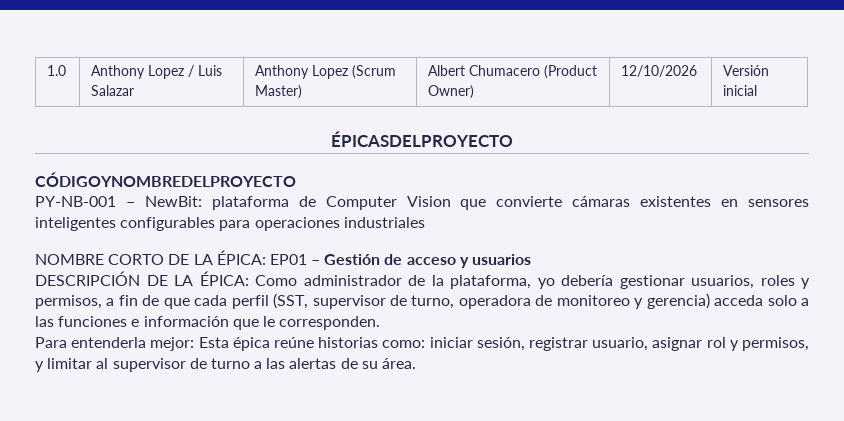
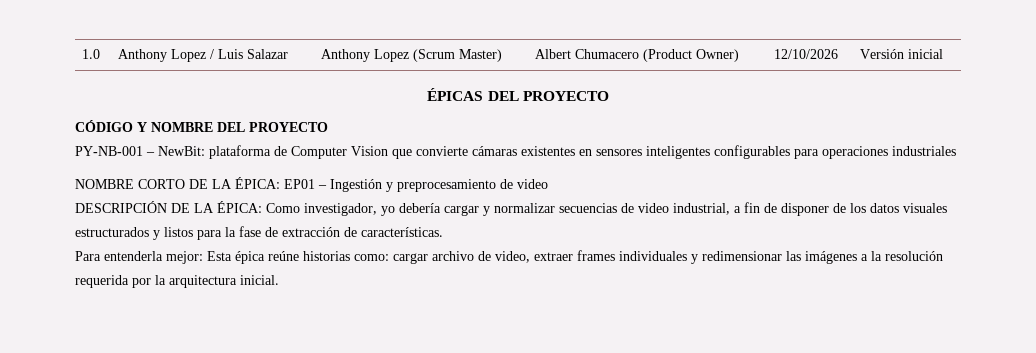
[331,131,513,147] [35,172,296,187] ÉPICASDELPROYECTO // CÓDIGOYNOMBREDELPROYECTO -> [427,88,609,101] [75,120,328,132] ÉPICAS DEL PROYECTO // CÓDIGO Y NOMBRE DEL PROYECTO
[324,254,532,268] Gestión de acceso y usuarios -> [330,179,548,192] Ingestión y preprocesamiento de video
[303,275,810,289] [35,293,810,309] [35,316,381,330] administrador de la plataforma, yo debería gestionar usuarios, roles y permisos, a fin de que cada perfil (SST, supervisor de turno, operadora de monitoreo y gerencia) acceda solo a las funciones e información que le corresponden. -> [304,202,947,216] [75,226,443,240] investigador, yo debería cargar y normalizar secuencias de video industrial, a fin de disponer de los datos visuales estructurados y listos para la fase de extracción de características.
[429,337,810,351] [35,358,417,372] iniciar sesión, registrar usuario, asignar rol y permisos, y limitar al supervisor de turno a las alertas de su área. -> [393,250,943,264] [75,275,279,288] cargar archivo de video, extraer frames individuales y redimensionar las imágenes a la resolución requerida por la arquitectura inicial.

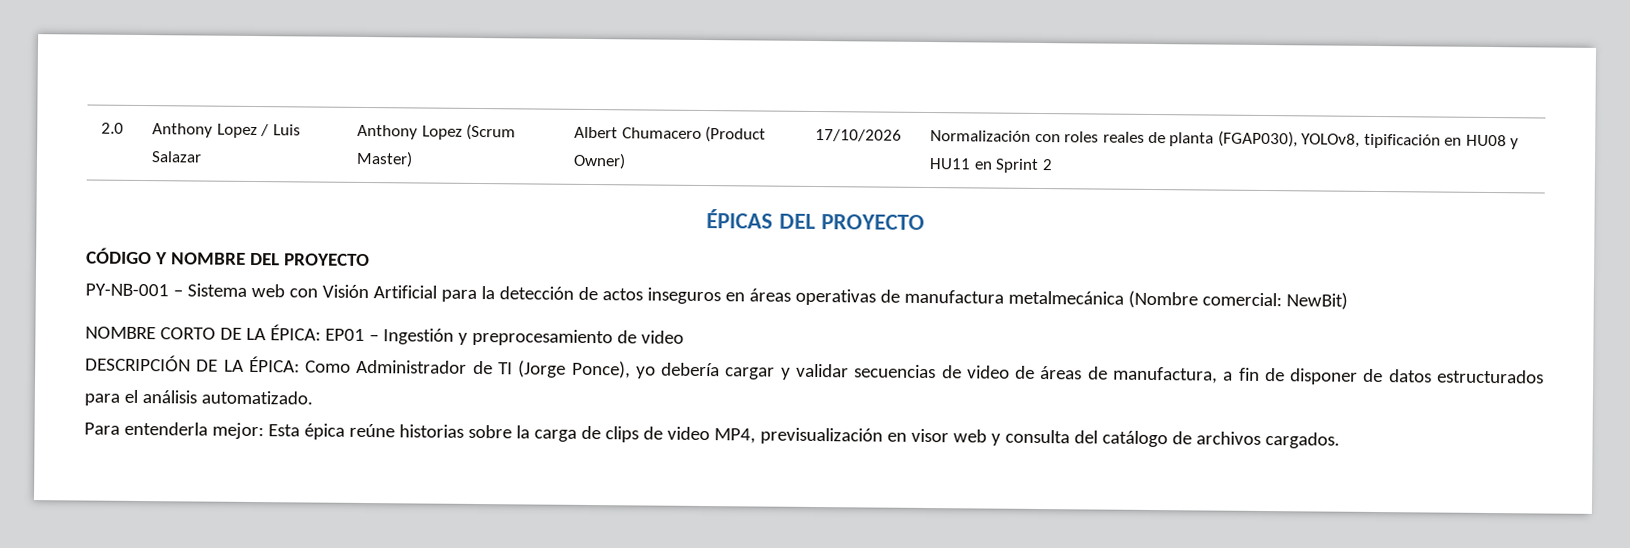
[82,49,101,59] 1.0 -> [101,122,125,134] 2.0
[774,49,839,59] [860,49,944,59] 12/10/2026 | Versión inicial -> [815,128,903,142] [930,130,1520,150] [929,158,1053,173] 17/10/2026 | Normalización con roles reales de planta (FGAP030), YOLOv8, tipificación en HU08 y HU11 en Sprint 2
[158,145,956,159] NewBit: plataforma de Computer Vision que convierte cámaras existentes en sensores inteligentes configurables para operaciones industriales -> [186,283,1348,310] Sistema web con Visión Artificial para la detección de actos inseguros en áreas operativas de manufactura metalmecánica (Nombre comercial: NewBit)
[304,203,377,216] investigador, -> [356,359,631,379] Administrador de TI (Jorge Ponce),
[494,203,555,213] normalizar -> [796,363,850,378] validar
[673,203,730,215] industrial, -> [1015,365,1219,384] de áreas de manufactura,
[850,203,947,213] [75,226,443,240] los datos visuales estructurados y listos para la fase de extracción de características. -> [1388,369,1544,384] [84,389,313,406] datos estructurados para el análisis automatizado.
[354,250,943,264] [75,275,279,288] como: cargar archivo de video, extraer frames individuales y redimensionar las imágenes a la resolución requerida por la arquitectura inicial. -> [467,424,1340,449] sobre la carga de clips de video MP4, previsualización en visor web y consulta del catálogo de archivos cargados.

